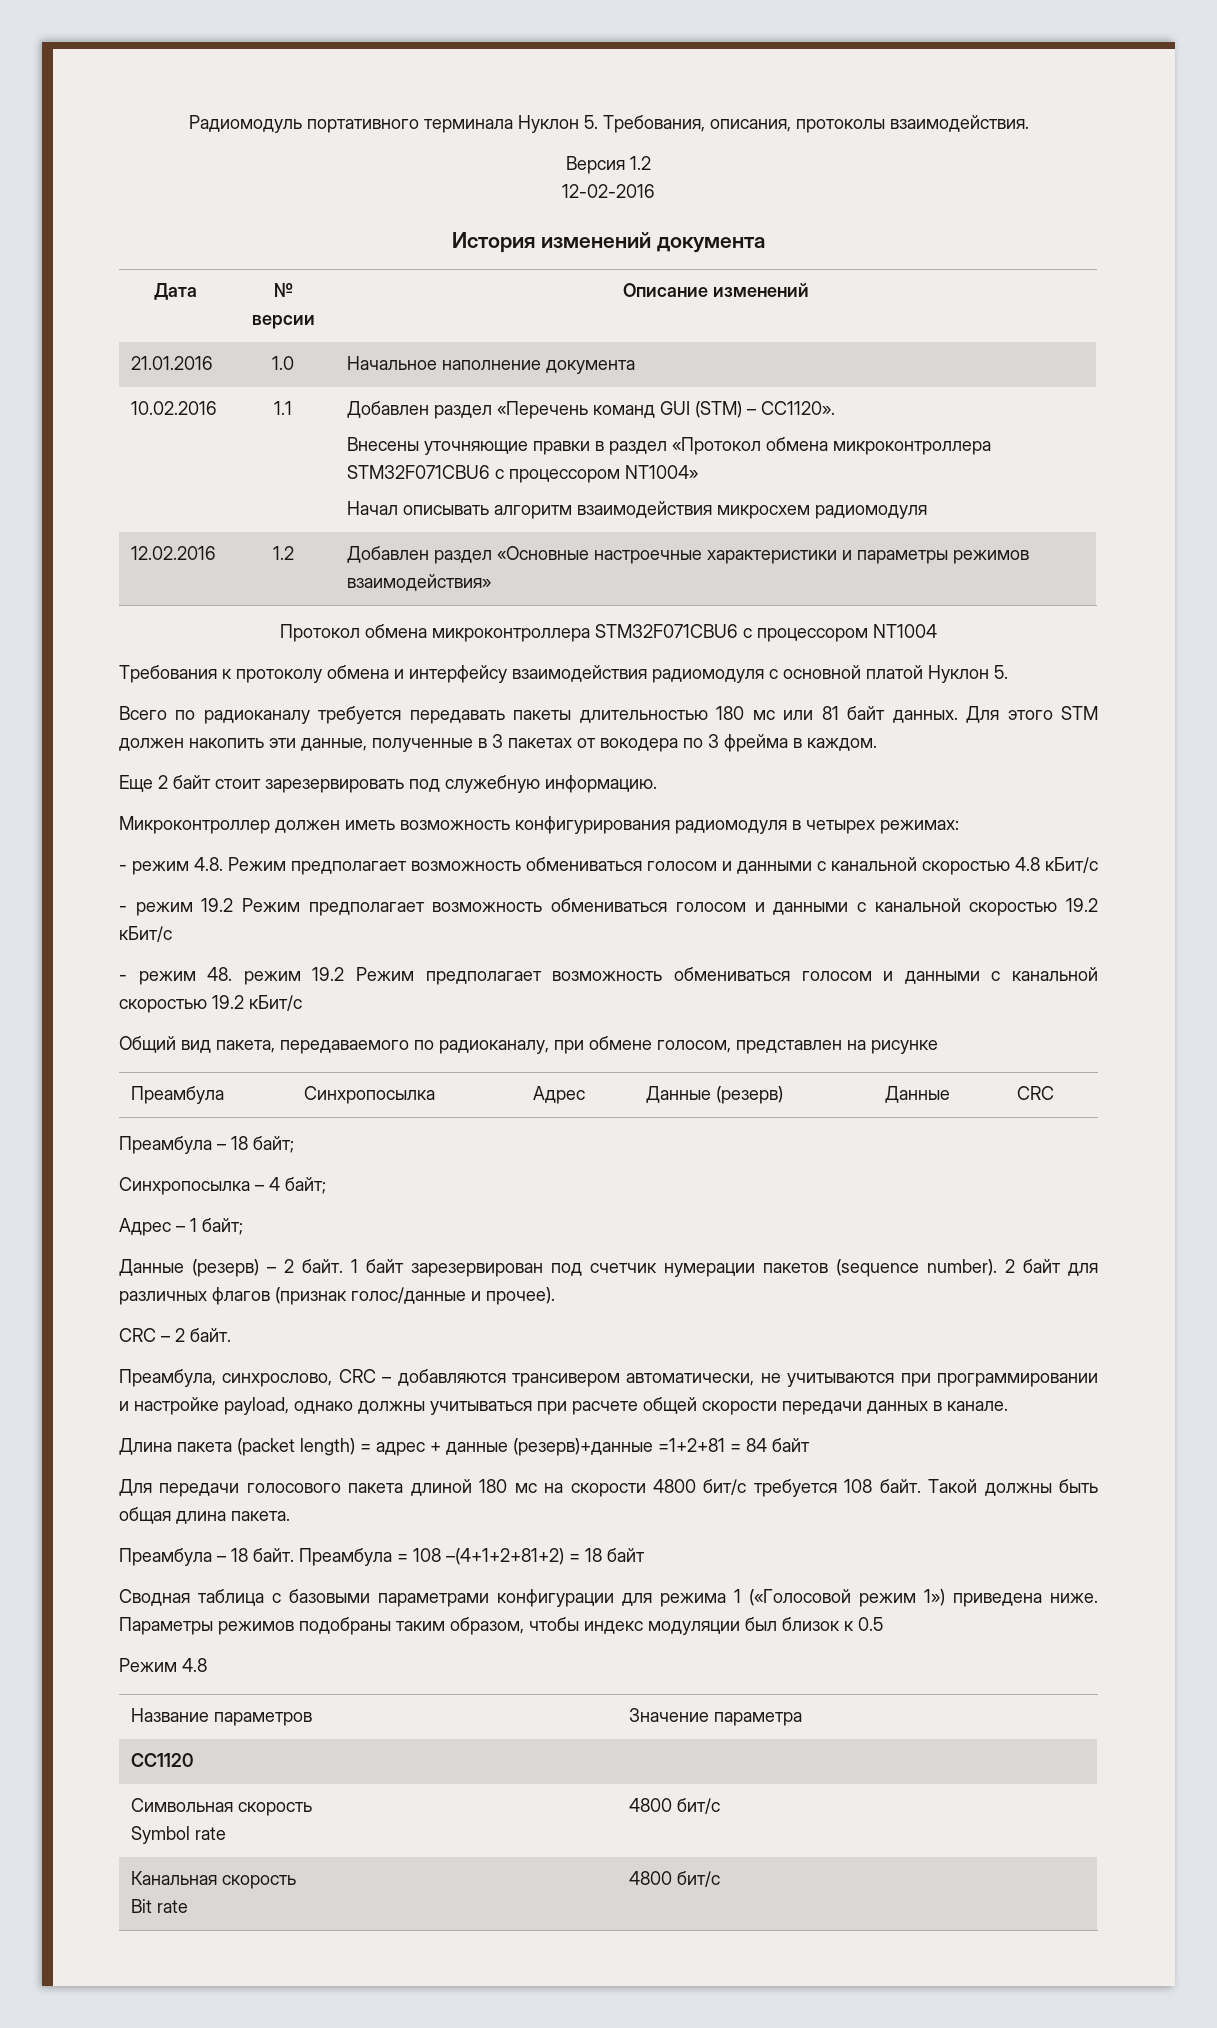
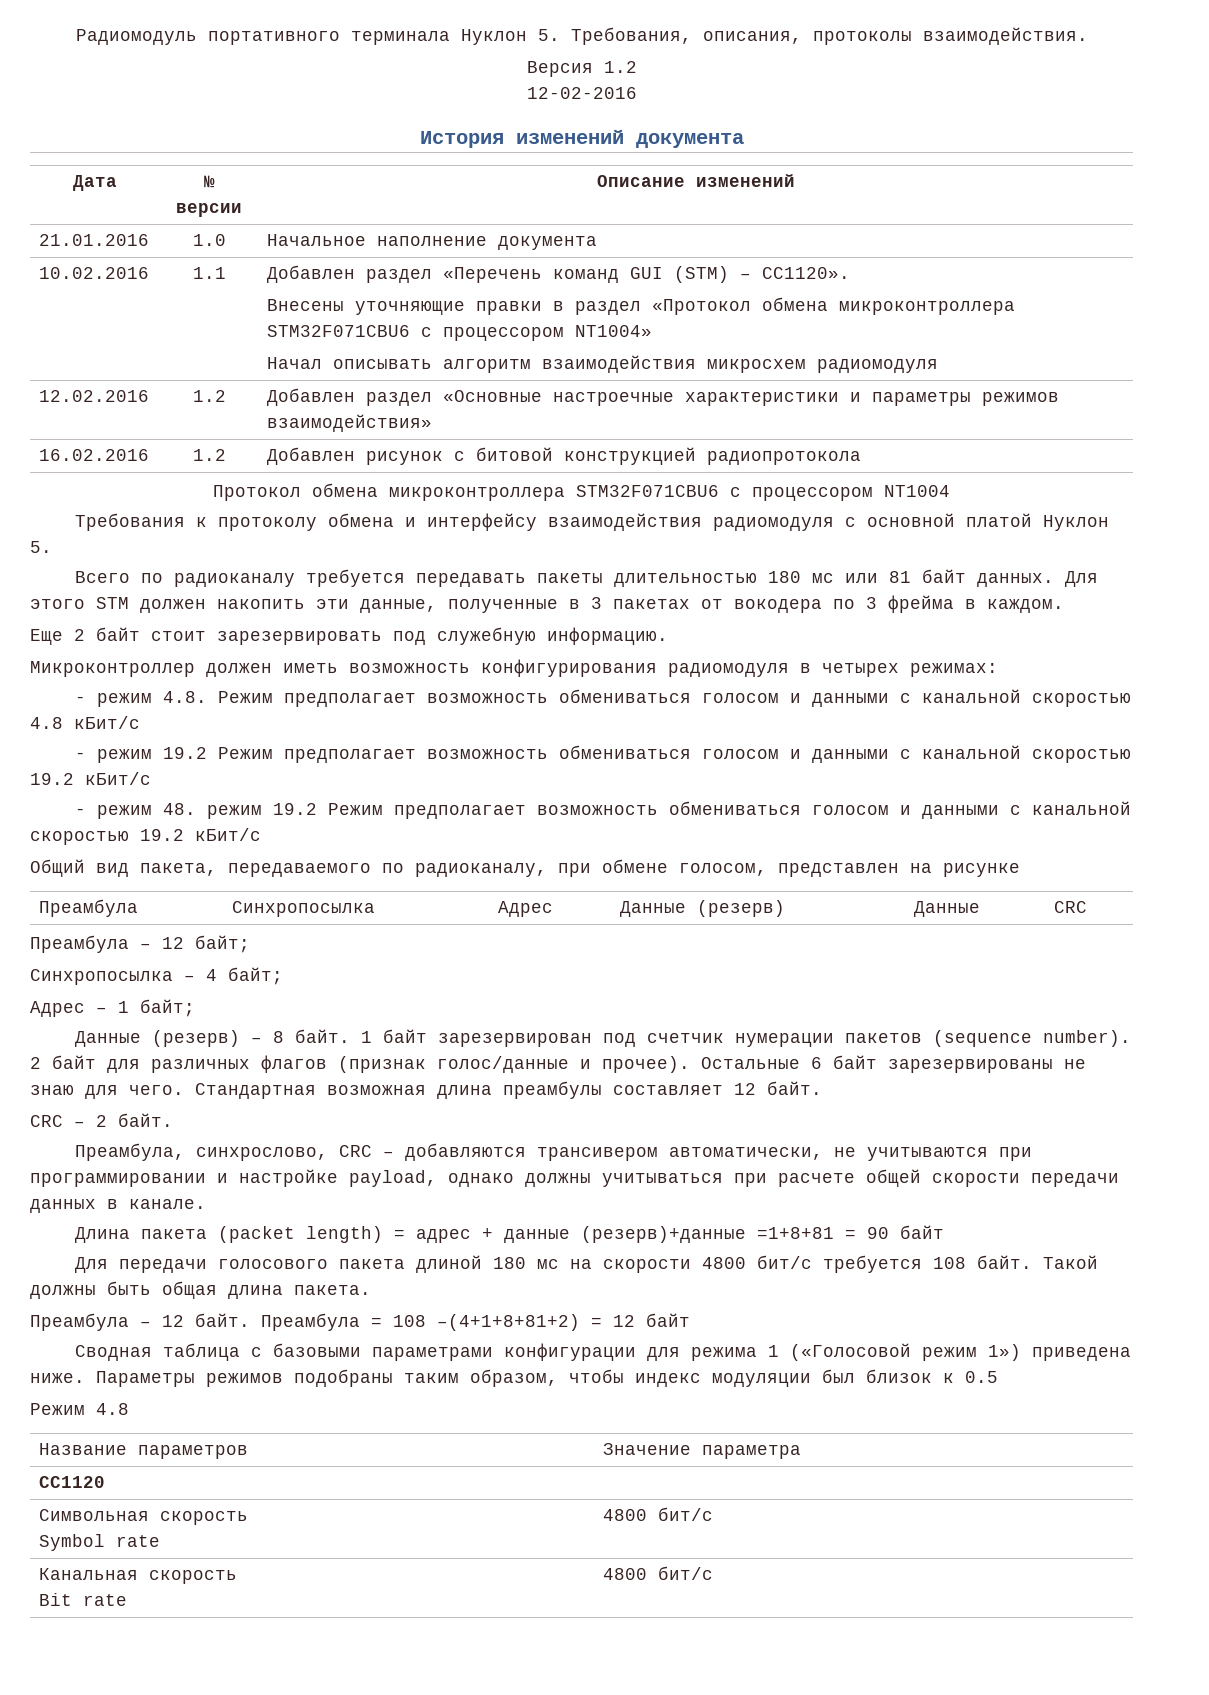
(492, 582) none -> [39,449,150,461] [192,449,226,461] [267,447,862,465] // 16.02.2016 | 1.2 | Добавлен рисунок с битовой конструкцией радиопротокола
[231,1136,248,1150] 18 -> [162,937,184,949] 12
[284,1259,294,1273] 2 -> [272,1031,284,1043] 8
(555, 1296) none -> [701,1055,1086,1073] [30,1081,822,1099] Остальные 6 байт зарезервированы не знаю для чего. Стандартная возможная длина преамбулы составляет 12 байт.
[658,1438,767,1452] =1+2+81 = 84 -> [756,1227,889,1239] =1+8+81 = 90
[231,1548,248,1562] 18 -> [162,1315,184,1327] 12
[446,1548,602,1565] –(4+1+2+81+2) = 18 -> [437,1314,635,1331] –(4+1+8+81+2) = 12

